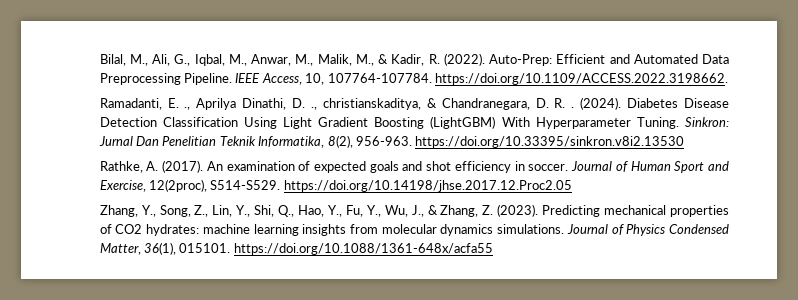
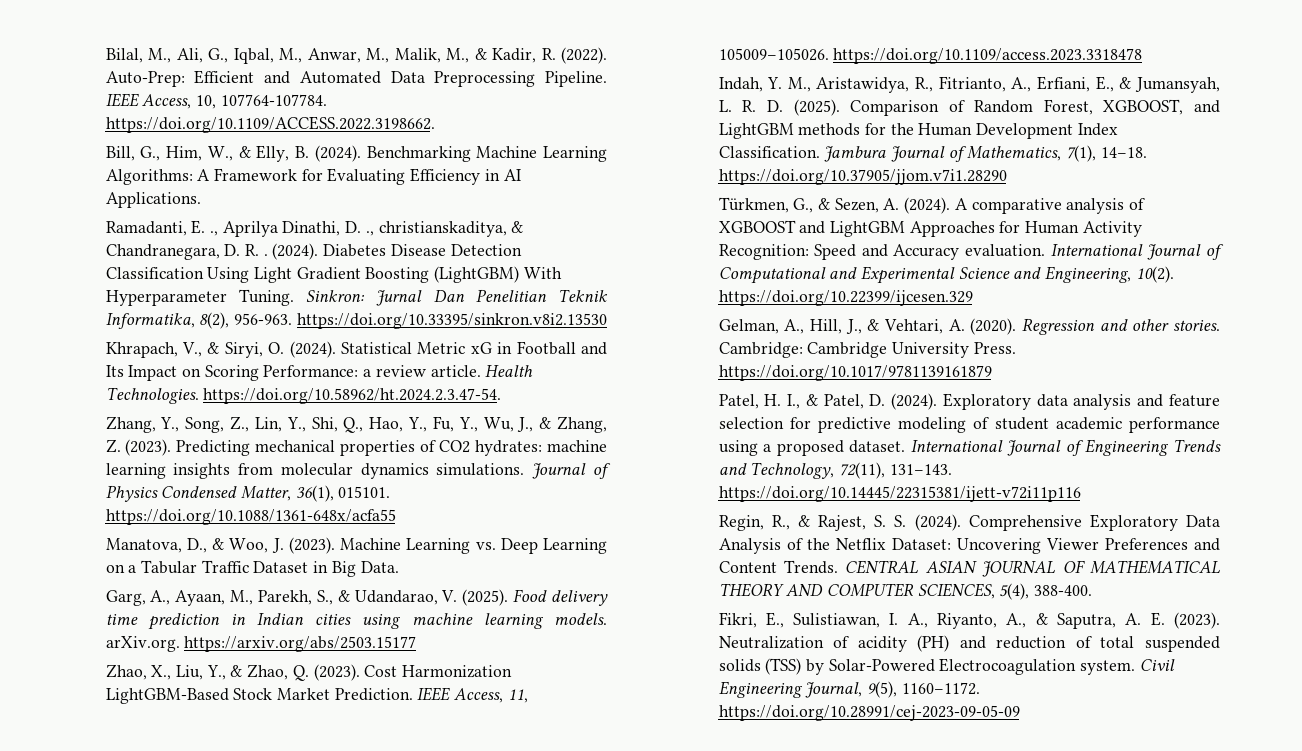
(728, 79) none -> [105,145,607,162] [105,168,521,185] [105,192,201,208] // Bill, G., Him, W., & Elly, B. (2024). Benchmarking Machine Learning Algorithms: A Framework for Evaluating Efficiency in AI Applications.
[99,160,729,173] [99,179,572,192] Rathke, A. (2017). An examination of expected goals and shot efficiency in soccer. Journal of Human Sport and Exercise, 12(2proc), S514-S529. https://doi.org/10.14198/jhse.2017.12.Proc2.05 -> [105,341,608,358] [105,365,534,381] [105,387,502,404] Khrapach, V., & Siryi, O. (2024). Statistical Metric xG in Football and Its Impact on Scoring Performance: a review article. Health Technologies. https://doi.org/10.58962/ht.2024.2.3.47-54.
(493, 249) none -> [105,537,607,554] [105,560,399,577] [105,589,608,606] [105,613,607,630] [105,636,417,652] [105,664,513,681] [105,687,528,704] [718,48,1143,64] [718,76,1220,93] [718,99,1220,116] [718,123,1118,139] [718,145,1147,162] [718,169,1007,185] [718,197,1146,214] [718,220,1142,237] [718,244,1224,260] [718,266,1174,284] [718,290,973,306] [718,318,1220,335] [718,342,1016,358] [718,365,992,381] [718,393,1220,410] [718,417,1220,433] [718,439,1221,456] [718,462,952,479] [718,486,1081,502] [718,514,1220,531] [718,538,1220,554] [718,560,1221,577] [718,583,1093,600] [718,612,1220,629] [718,635,1220,652] [718,658,1175,675] [718,681,980,698] [718,705,1020,721] // Manatova, D., & Woo, J. (2023). Machine Learning vs. Deep Learning on a Tabular Traffic Dataset in Big Data. // Garg, A., Ayaan, M., Parekh, S., & Udandarao, V. (2025). Food delivery time prediction in Indian cities using machine learning models. arXiv.org. https://arxiv.org/abs/2503.15177 // Zhao, X., Liu, Y., & Zhao, Q. (2023). Cost Harmonization LightGBM-Based Stock Market Prediction. IEEE Access, 11, 105009–105026. https://doi.org/10.1109/access.2023.3318478 // Indah, Y. M., Aristawidya, R., Fitrianto, A., Erfiani, E., & Jumansyah, L. R. D. (2025). Comparison of Random Forest, XGBOOST, and LightGBM methods for the Human Development Index Classification. Jambura Journal of Mathematics, 7(1), 14–18. https://doi.org/10.37905/jjom.v7i1.28290 // Türkmen, G., & Sezen, A. (2024). A comparative analysis of XGBOOST and LightGBM Approaches for Human Activity Recognition: Speed and Accuracy evaluation. International Journal of Computational and Experimental Science and Engineering, 10(2). https://doi.org/10.22399/ijcesen.329 // Gelman, A., Hill, J., & Vehtari, A. (2020). Regression and other stories. Cambridge: Cambridge University Press. https://doi.org/10.1017/9781139161879 // Patel, H. I., & Patel, D. (2024). Exploratory data analysis and feature selection for predictive modeling of student academic performance using a proposed dataset. International Journal of Engineering Trends and Technology, 72(11), 131–143. https://doi.org/10.14445/22315381/ijett-v72i11p116 // Regin, R., & Rajest, S. S. (2024). Comprehensive Exploratory Data Analysis of the Netflix Dataset: Uncovering Viewer Preferences and Content Trends. CENTRAL ASIAN JOURNAL OF MATHEMATICAL THEORY AND COMPUTER SCIENCES, 5(4), 388-400. // Fikri, E., Sulistiawan, I. A., Riyanto, A., & Saputra, A. E. (2023). Neutralization of acidity (PH) and reduction of total suspended solids (TSS) by Solar-Powered Electrocoagulation system. Civil Engineering Journal, 9(5), 1160–1172. https://doi.org/10.28991/cej-2023-09-05-09

